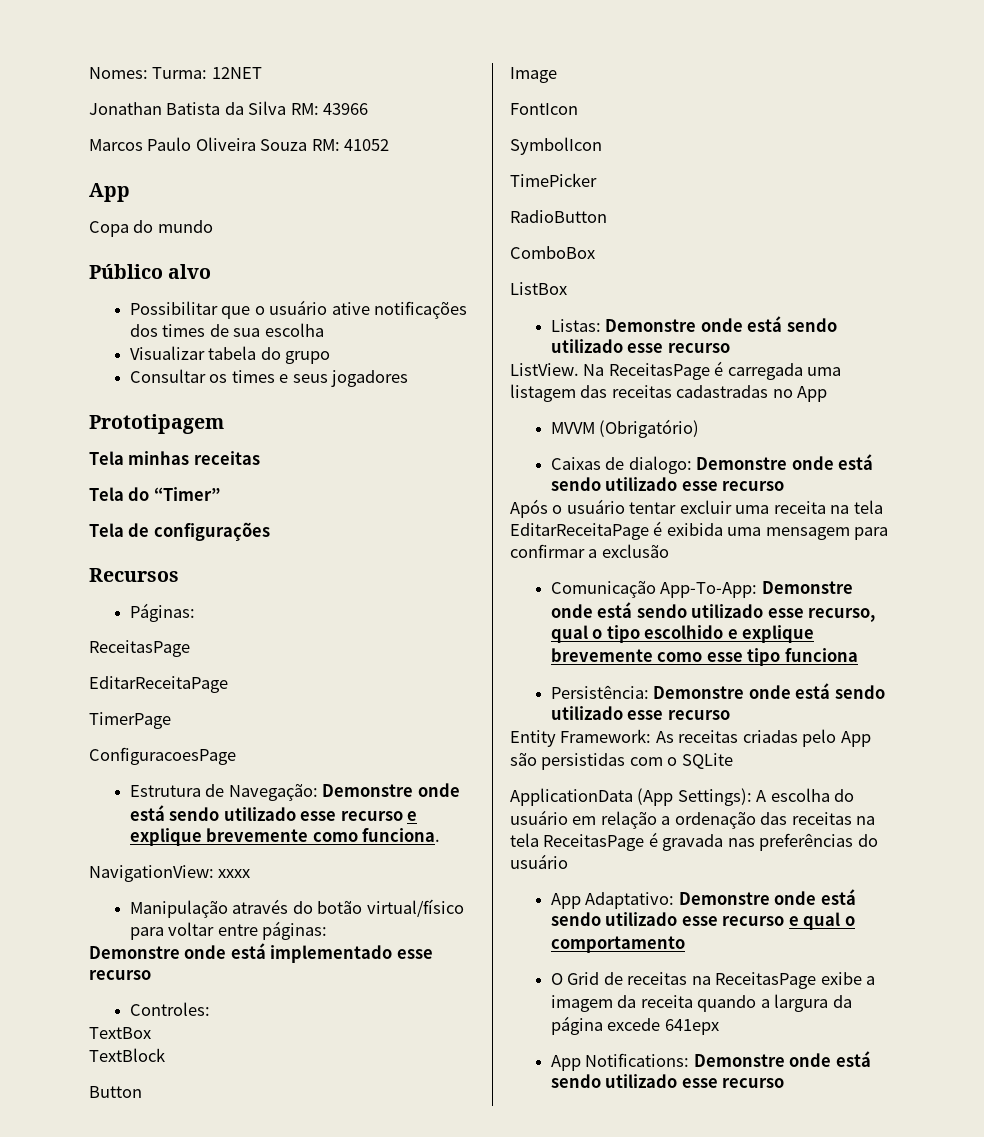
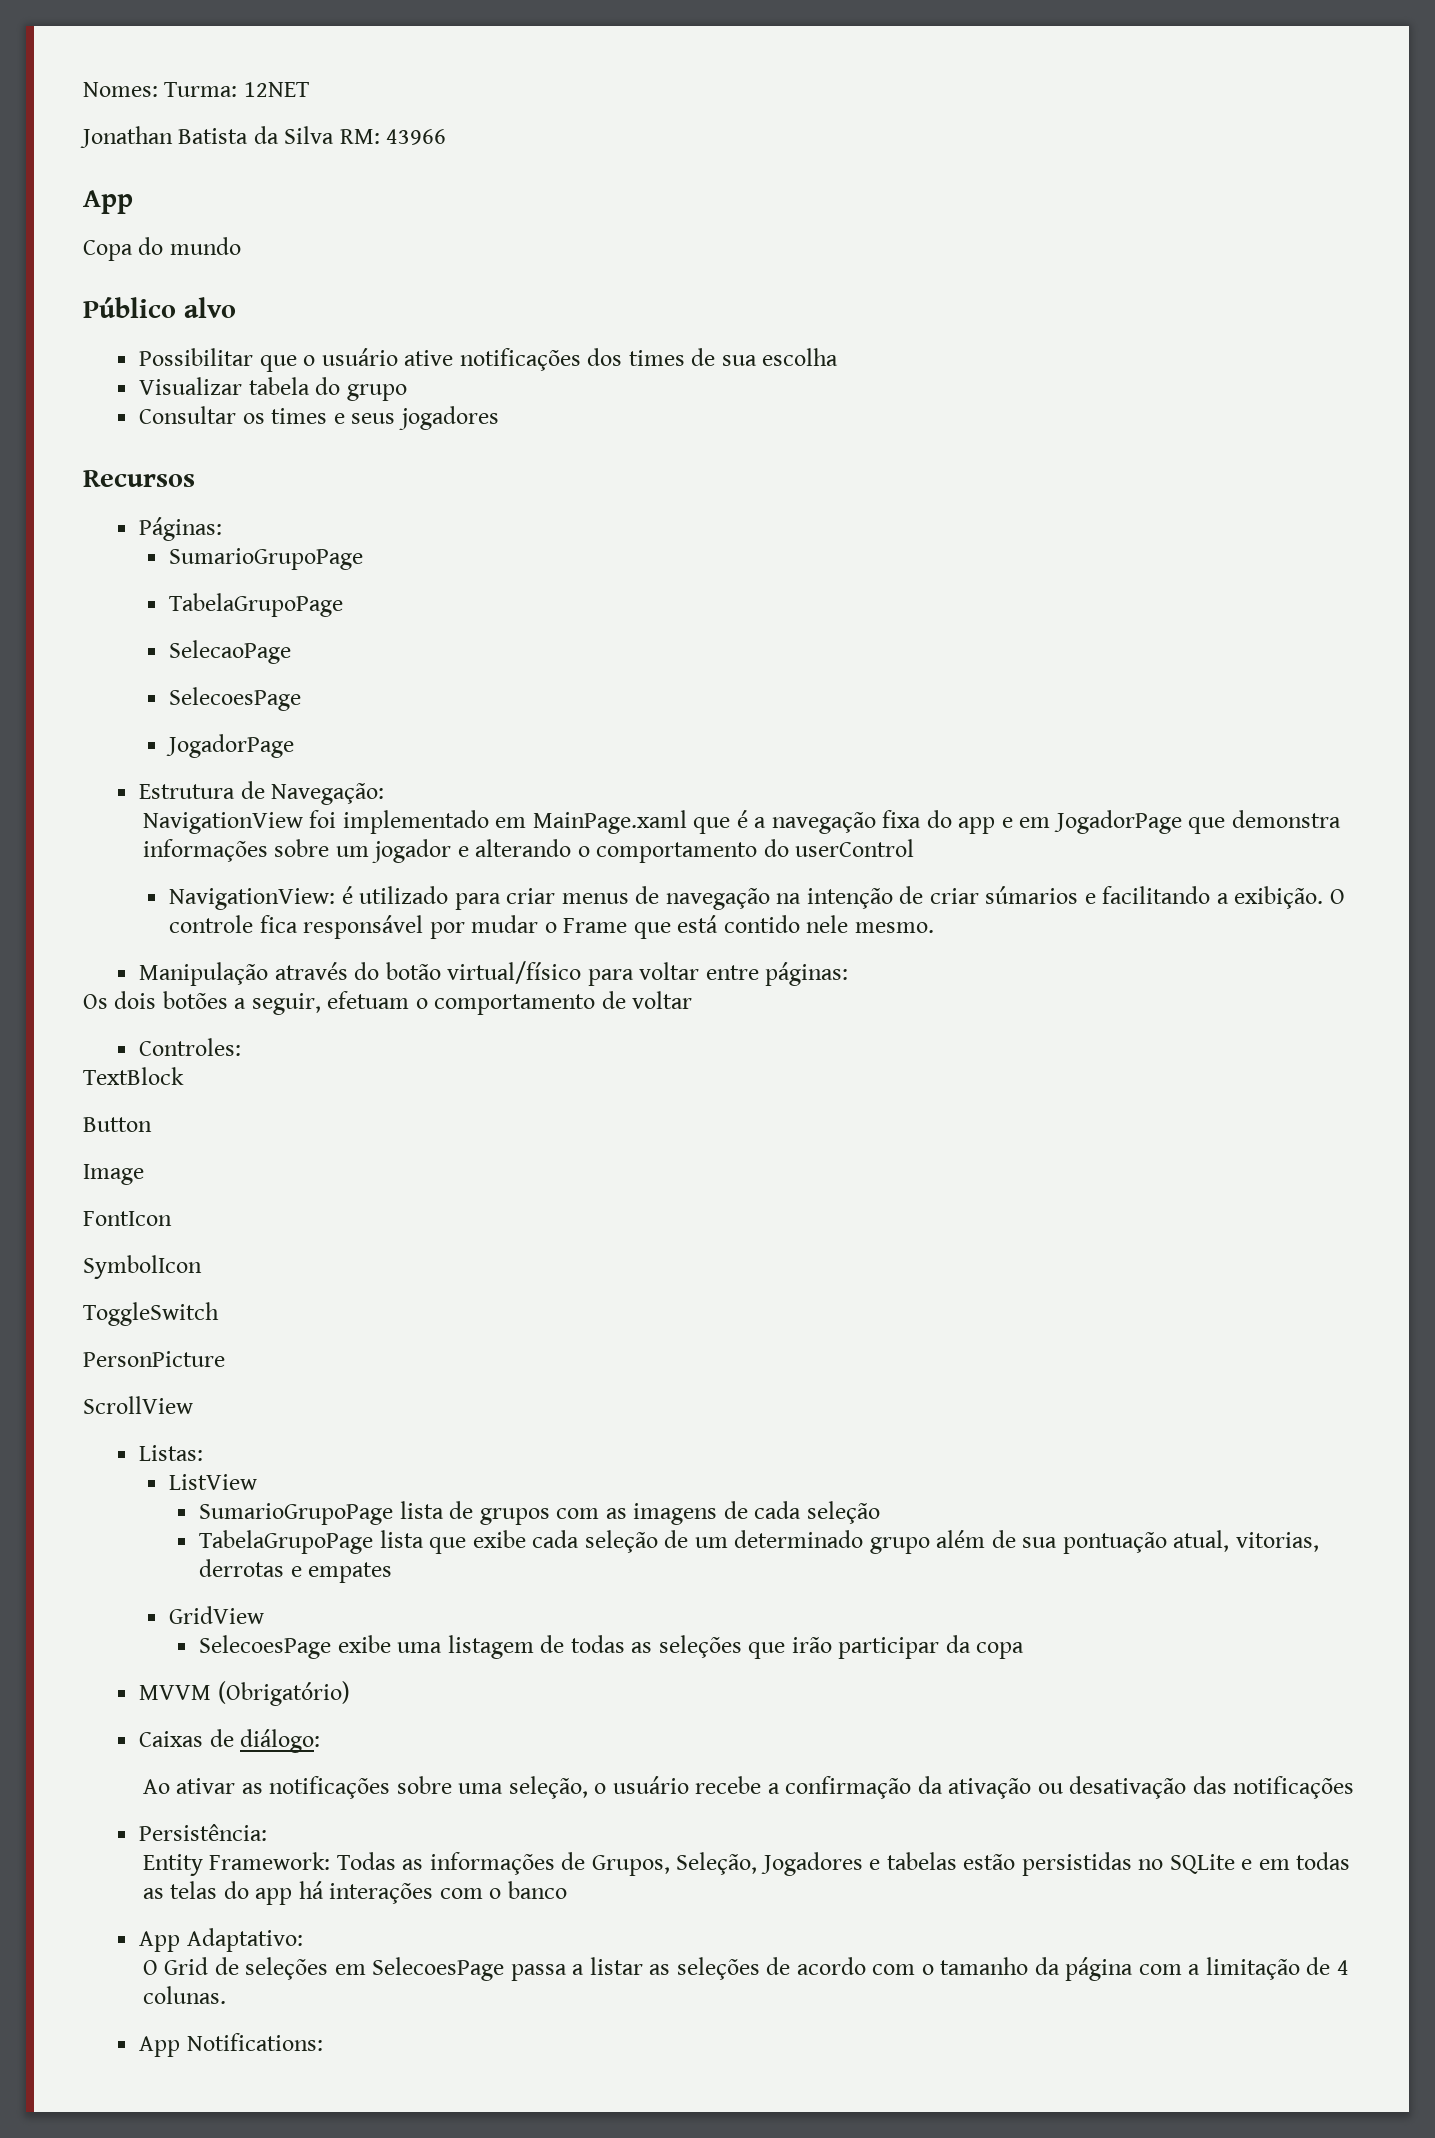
[89,137,390,151] // Marcos Paulo Oliveira Souza RM: 41052 -> (447, 137) none
[89,414,224,434] [89,451,260,465] [89,487,220,501] [89,522,270,542] [89,568,179,582] [129,603,195,622] [89,640,190,657] [89,676,228,693] [89,712,171,729] [89,747,236,765] [129,783,460,801] [129,805,418,821] [129,828,441,846] [89,865,251,882] Prototipagem // Tela minhas receitas // Tela do “Timer” // Tela de configurações // Recursos // Páginas: // ReceitasPage // EditarReceitaPage // TimerPage // ConfiguracoesPage // Estrutura de Navegação: Demonstre onde está sendo utilizado esse recurso e explique brevemente como funciona. // NavigationView: xxxx -> [83,470,195,487] [139,517,223,541] [169,548,364,570] [169,593,344,617] [169,640,292,664] [169,687,302,711] [166,734,295,758] [139,781,385,805] [142,810,1341,834] [142,839,915,863] [169,886,1345,910] [169,915,934,939] Recursos // Páginas: // SumarioGrupoPage // TabelaGrupoPage // SelecaoPage // SelecoesPage // JogadorPage // Estrutura de Navegação: // NavigationView foi implementado em MainPage.xaml que é a navegação fixa do app e em JogadorPage que demonstra informações sobre um jogador e alterando o comportamento do userControl // NavigationView: é utilizado para criar menus de navegação na intenção de criar súmarios e facilitando a exibição. O controle fica responsável por mudar o Frame que está contido nele mesmo.
[89,943,433,963] [89,970,151,980] Demonstre onde está implementado esse recurso -> [83,991,693,1015] Os dois botões a seguir, efetuam o comportamento de voltar
[89,1027,151,1039] // TextBox -> (242, 1047) none
[510,173,597,187] [510,210,607,223] [510,246,595,259] [510,282,567,295] [550,316,837,332] [550,339,730,353] [510,361,842,380] [510,384,828,402] [550,419,700,438] [550,454,874,474] [550,477,785,491] [510,499,883,518] [510,521,889,540] [510,544,669,558] [550,580,853,598] [550,602,876,622] [550,625,815,643] [550,648,858,666] [550,683,885,699] [550,706,730,720] [510,729,871,747] [510,752,733,770] [510,788,855,806] [510,810,876,829] [510,832,878,851] [510,854,568,869] [550,889,856,909] [550,912,855,930] [550,936,685,953] [550,972,876,989] [550,994,852,1012] [550,1016,719,1035] [550,1051,871,1071] [550,1074,785,1088] TimePicker // RadioButton // ComboBox // ListBox // Listas: Demonstre onde está sendo utilizado esse recurso // ListView. Na ReceitasPage é carregada uma listagem das receitas cadastradas no App // MVVM (Obrigatório) // Caixas de dialogo: Demonstre onde está sendo utilizado esse recurso // Após o usuário tentar excluir uma receita na tela EditarReceitaPage é exibida uma mensagem para confirmar a exclusão // Comunicação App-To-App: Demonstre onde está sendo utilizado esse recurso, qual o tipo escolhido e explique brevemente como esse tipo funciona // Persistência: Demonstre onde está sendo utilizado esse recurso // Entity Framework: As receitas criadas pelo App são persistidas com o SQLite // ApplicationData (App Settings): A escolha do usuário em relação a ordenação das receitas na tela ReceitasPage é gravada nas preferências do usuário // App Adaptativo: Demonstre onde está sendo utilizado esse recurso e qual o comportamento // O Grid de receitas na ReceitasPage exibe a imagem da receita quando a largura da página excede 641epx // App Notifications: Demonstre onde está sendo utilizado esse recurso -> [83,1302,219,1326] [83,1351,225,1367] [83,1396,193,1414] [139,1445,204,1461] [169,1474,258,1490] [199,1501,880,1525] [199,1530,1319,1554] [199,1559,393,1583] [169,1606,265,1624] [199,1635,1025,1659] [139,1681,350,1706] [139,1729,321,1753] [142,1776,1355,1799] [139,1824,268,1841] [142,1852,1351,1876] [142,1881,567,1905] [139,1928,303,1952] [142,1957,1349,1981] [142,1986,226,2004] [139,2033,323,2057] ToggleSwitch // PersonPicture // ScrollView // Listas: // ListView // SumarioGrupoPage lista de grupos com as imagens de cada seleção // TabelaGrupoPage lista que exibe cada seleção de um determinado grupo além de sua pontuação atual, vitorias, derrotas e empates // GridView // SelecoesPage exibe uma listagem de todas as seleções que irão participar da copa // MVVM (Obrigatório) // Caixas de diálogo: // Ao ativar as notificações sobre uma seleção, o usuário recebe a confirmação da ativação ou desativação das notificações // Persistência: // Entity Framework: Todas as informações de Grupos, Seleção, Jogadores e tabelas estão persistidas no SQLite e em todas as telas do app há interações com o banco // App Adaptativo: // O Grid de seleções em SelecoesPage passa a listar as seleções de acordo com o tamanho da página com a limitação de 4 colunas. // App Notifications:

